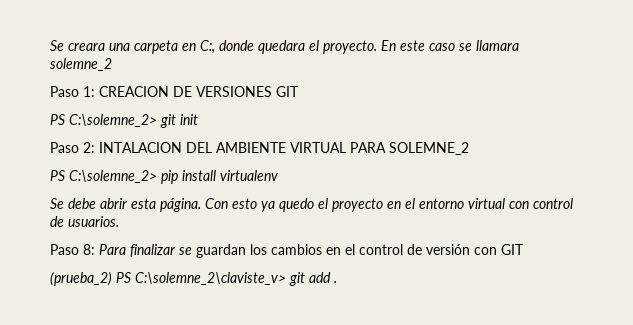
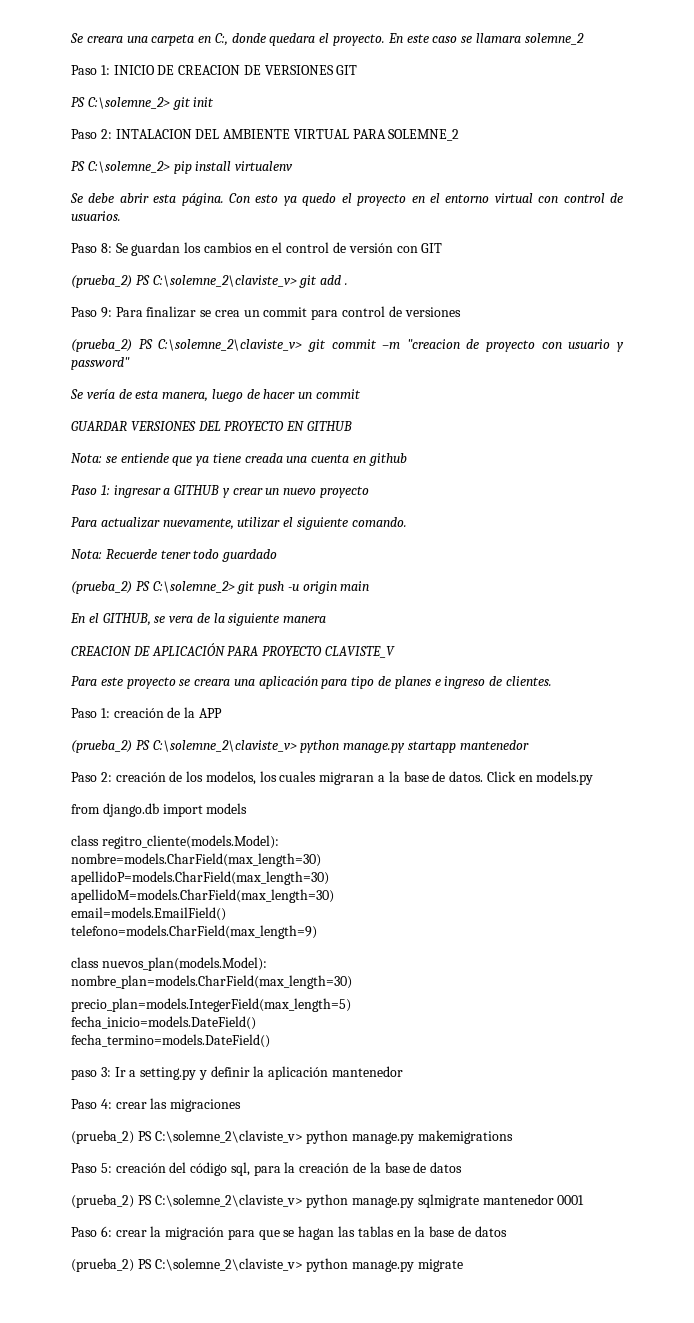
(95, 91) none -> [113,65,175,75] INICIO DE
[99,244,192,257] Para finalizar se -> [115,243,128,253] Se
(337, 282) none -> [71,306,461,320] [71,339,624,352] [71,357,130,370] [70,389,362,402] [71,421,352,431] [71,453,407,466] [71,485,370,498] [71,517,407,530] [71,549,278,562] [71,581,370,594] [70,613,327,626] [71,643,395,658] [71,676,552,689] [71,707,222,718] [71,740,529,753] [71,771,594,785] [71,803,248,817] [71,835,279,849] [71,853,321,867] [71,871,329,885] [71,889,334,903] [71,907,226,921] [71,925,317,939] [71,957,267,971] [71,975,352,989] [71,998,351,1012] [71,1016,256,1030] [71,1034,270,1048] [71,1066,404,1080] [71,1098,242,1112] [71,1130,513,1144] [71,1162,463,1176] [71,1194,585,1208] [71,1226,507,1240] [71,1258,463,1272] // Paso 9: Para finalizar se crea un commit para control de versiones // (prueba_2) PS C:\solemne_2\claviste_v> git commit –m "creacion de proyecto con usuario y password" // Se vería de esta manera, luego de hacer un commit // GUARDAR VERSIONES DEL PROYECTO EN GITHUB // Nota: se entiende que ya tiene creada una cuenta en github // Paso 1: ingresar a GITHUB y crear un nuevo proyecto // Para actualizar nuevamente, utilizar el siguiente comando. // Nota: Recuerde tener todo guardado // (prueba_2) PS C:\solemne_2> git push -u origin main // En el GITHUB, se vera de la siguiente manera // CREACION DE APLICACIÓN PARA PROYECTO CLAVISTE_V // Para este proyecto se creara una aplicación para tipo de planes e ingreso de clientes. // Paso 1: creación de la APP // (prueba_2) PS C:\solemne_2\claviste_v> python manage.py startapp mantenedor // Paso 2: creación de los modelos, los cuales migraran a la base de datos. Click en models.py // from django.db import models // class regitro_cliente(models.Model): // nombre=models.CharField(max_length=30) // apellidoP=models.CharField(max_length=30) // apellidoM=models.CharField(max_length=30) // email=models.EmailField() // telefono=models.CharField(max_length=9) // class nuevos_plan(models.Model): // nombre_plan=models.CharField(max_length=30) // precio_plan=models.IntegerField(max_length=5) // fecha_inicio=models.DateField() // fecha_termino=models.DateField() // paso 3: Ir a setting.py y definir la aplicación mantenedor // Paso 4: crear las migraciones // (prueba_2) PS C:\solemne_2\claviste_v> python manage.py makemigrations // Paso 5: creación del código sql, para la creación de la base de datos // (prueba_2) PS C:\solemne_2\claviste_v> python manage.py sqlmigrate mantenedor 0001 // Paso 6: crear la migración para que se hagan las tablas en la base de datos // (prueba_2) PS C:\solemne_2\claviste_v> python manage.py migrate

